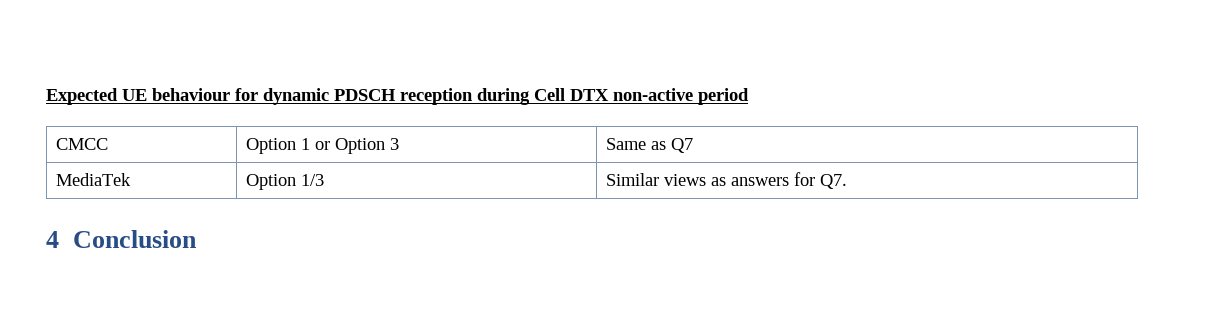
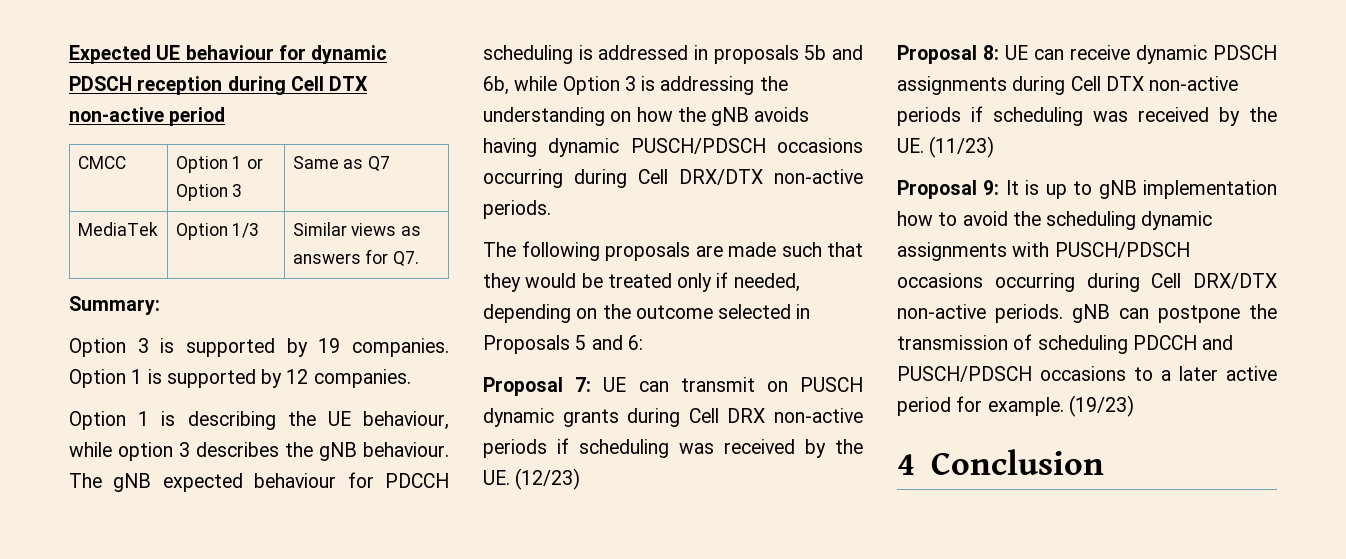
(847, 181) none -> [69,296,160,315] [69,338,449,357] [69,369,411,388] [69,411,449,430] [69,442,449,461] [69,472,449,492] [483,45,863,64] [483,76,788,95] [483,107,810,126] [483,138,863,157] [483,169,863,188] [483,200,551,219] [483,241,863,261] [483,272,800,292] [483,304,811,323] [483,335,643,354] [483,377,863,396] [483,408,863,427] [483,438,863,458] [483,468,581,490] [897,45,1277,64] [897,76,1239,95] [897,106,1277,126] [897,136,995,158] [897,180,1277,199] [897,211,1213,230] [897,242,1190,261] [897,273,1277,292] [897,304,1277,323] [897,334,1234,354] [897,366,1277,382] [897,395,1134,417] // Summary: // Option 3 is supported by 19 companies. Option 1 is supported by 12 companies. // Option 1 is describing the UE behaviour, while option 3 describes the gNB behaviour. The gNB expected behaviour for PDCCH scheduling is addressed in proposals 5b and 6b, while Option 3 is addressing the understanding on how the gNB avoids having dynamic PUSCH/PDSCH occasions occurring during Cell DRX/DTX non-active periods. // The following proposals are made such that they would be treated only if needed, depending on the outcome selected in Proposals 5 and 6: // Proposal 7: UE can transmit on PUSCH dynamic grants during Cell DRX non-active periods if scheduling was received by the UE. (12/23) // Proposal 8: UE can receive dynamic PDSCH assignments during Cell DTX non-active periods if scheduling was received by the UE. (11/23) // Proposal 9: It is up to gNB implementation how to avoid the scheduling dynamic assignments with PUSCH/PDSCH occasions occurring during Cell DRX/DTX non-active periods. gNB can postpone the transmission of scheduling PDCCH and PUSCH/PDSCH occasions to a later active period for example. (19/23)

